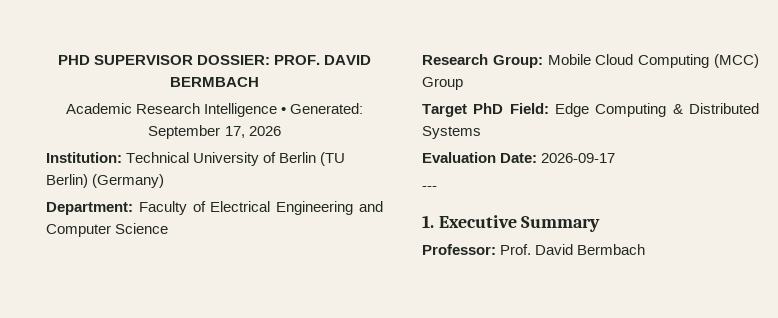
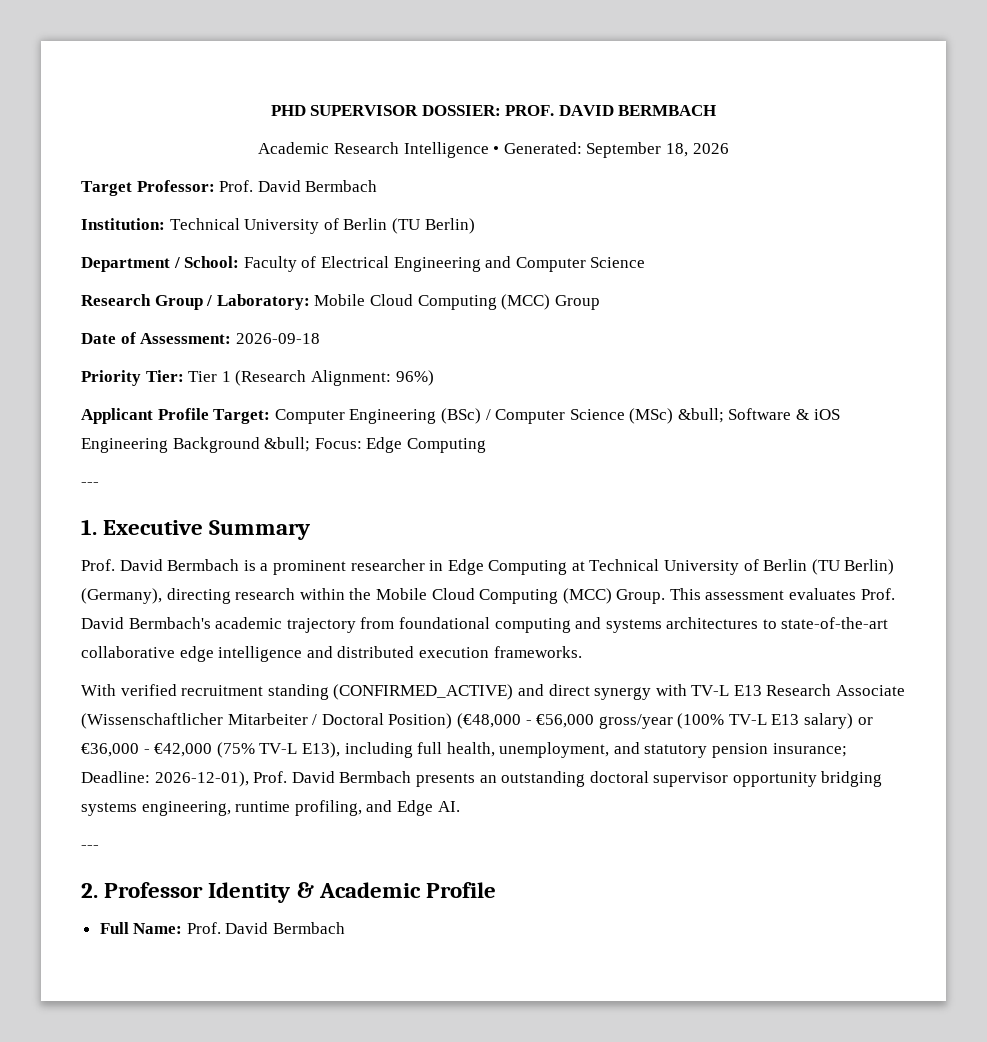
[224,126,245,138] 17, -> [665,143,688,157] 18,
(281, 131) none -> [81,180,378,196] // Target Professor: Prof. David Bermbach
[92,174,165,188] [46,202,133,215] (Germany) // Department: -> [81,256,240,272] // Department / School:
[492,55,543,68] Group: -> [154,294,310,310] Group / Laboratory:
[422,103,759,117] [422,126,481,139] [422,152,616,163] Target PhD Field: Edge Computing & Distributed Systems // Evaluation Date: 2026-09-17 -> [81,332,320,344] [81,370,434,386] [81,408,840,424] [81,437,486,453] Date of Assessment: 2026-09-18 // Priority Tier: Tier 1 (Research Alignment: 96%) // Applicant Profile Target: Computer Engineering (BSc) / Computer Science (MSc) &bull; Software & iOS Engineering Background &bull; Focus: Edge Computing
[422,244,646,255] Professor: Prof. David Bermbach -> [81,559,895,575] [81,588,895,604] [81,617,889,633] [81,646,582,662] [81,684,906,700] [81,713,873,729] [81,742,847,758] [81,771,883,787] [81,800,460,816] [81,845,99,850] [81,882,497,903] [99,922,346,934] Prof. David Bermbach is a prominent researcher in Edge Computing at Technical University of Berlin (TU Berlin) (Germany), directing research within the Mobile Cloud Computing (MCC) Group. This assessment evaluates Prof. David Bermbach's academic trajectory from foundational computing and systems architectures to state-of-the-art collaborative edge intelligence and distributed execution frameworks. // With verified recruitment standing (CONFIRMED_ACTIVE) and direct synergy with TV-L E13 Research Associate (Wissenschaftlicher Mitarbeiter / Doctoral Position) (€48,000 - €56,000 gross/year (100% TV-L E13 salary) or €36,000 - €42,000 (75% TV-L E13), including full health, unemployment, and statutory pension insurance; Deadline: 2026-12-01), Prof. David Bermbach presents an outstanding doctoral supervisor opportunity bridging systems engineering, runtime profiling, and Edge AI. // --- // 2. Professor Identity & Academic Profile // Full Name: Prof. David Bermbach

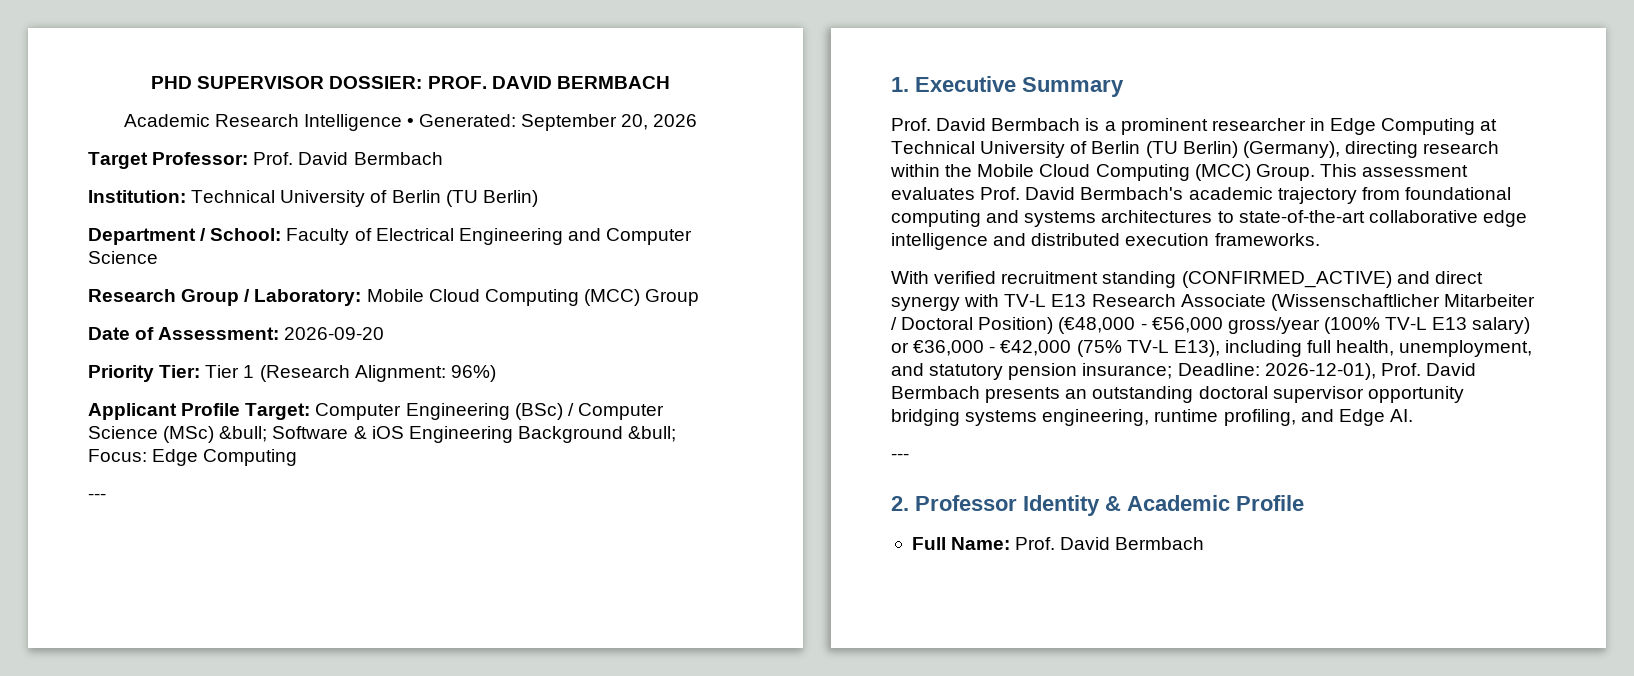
[665,143,688,157] 18, -> [621,114,649,130] 20,
[235,333,320,344] 2026-09-18 -> [284,327,385,340] 2026-09-20

